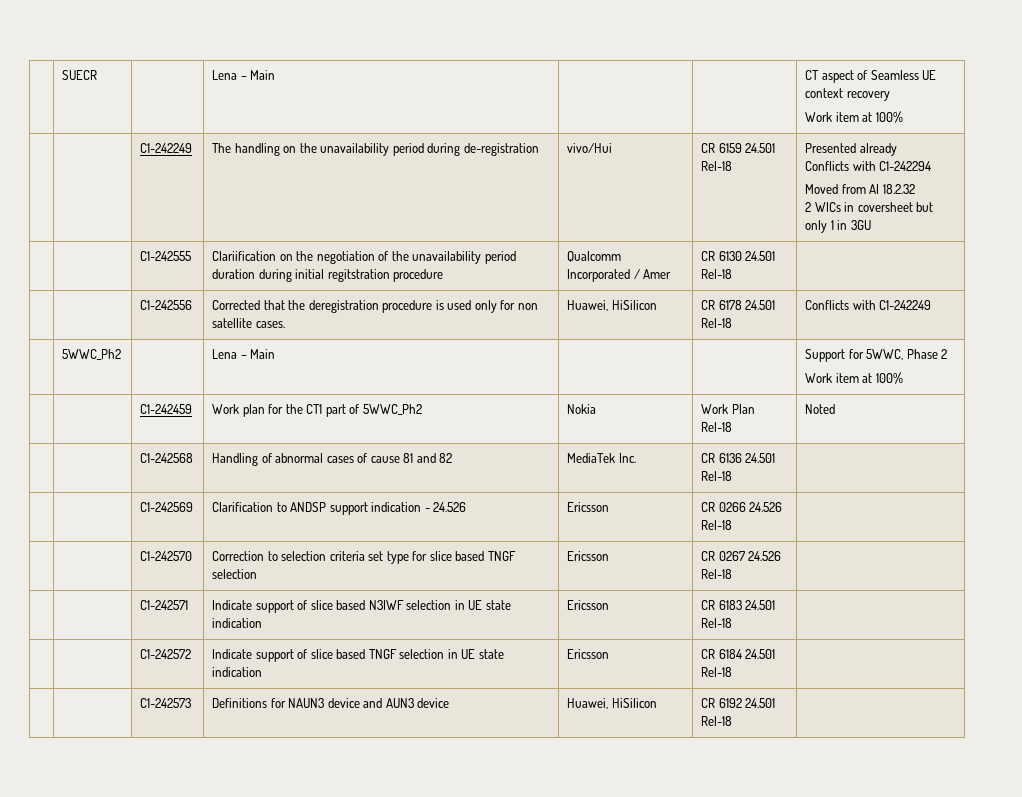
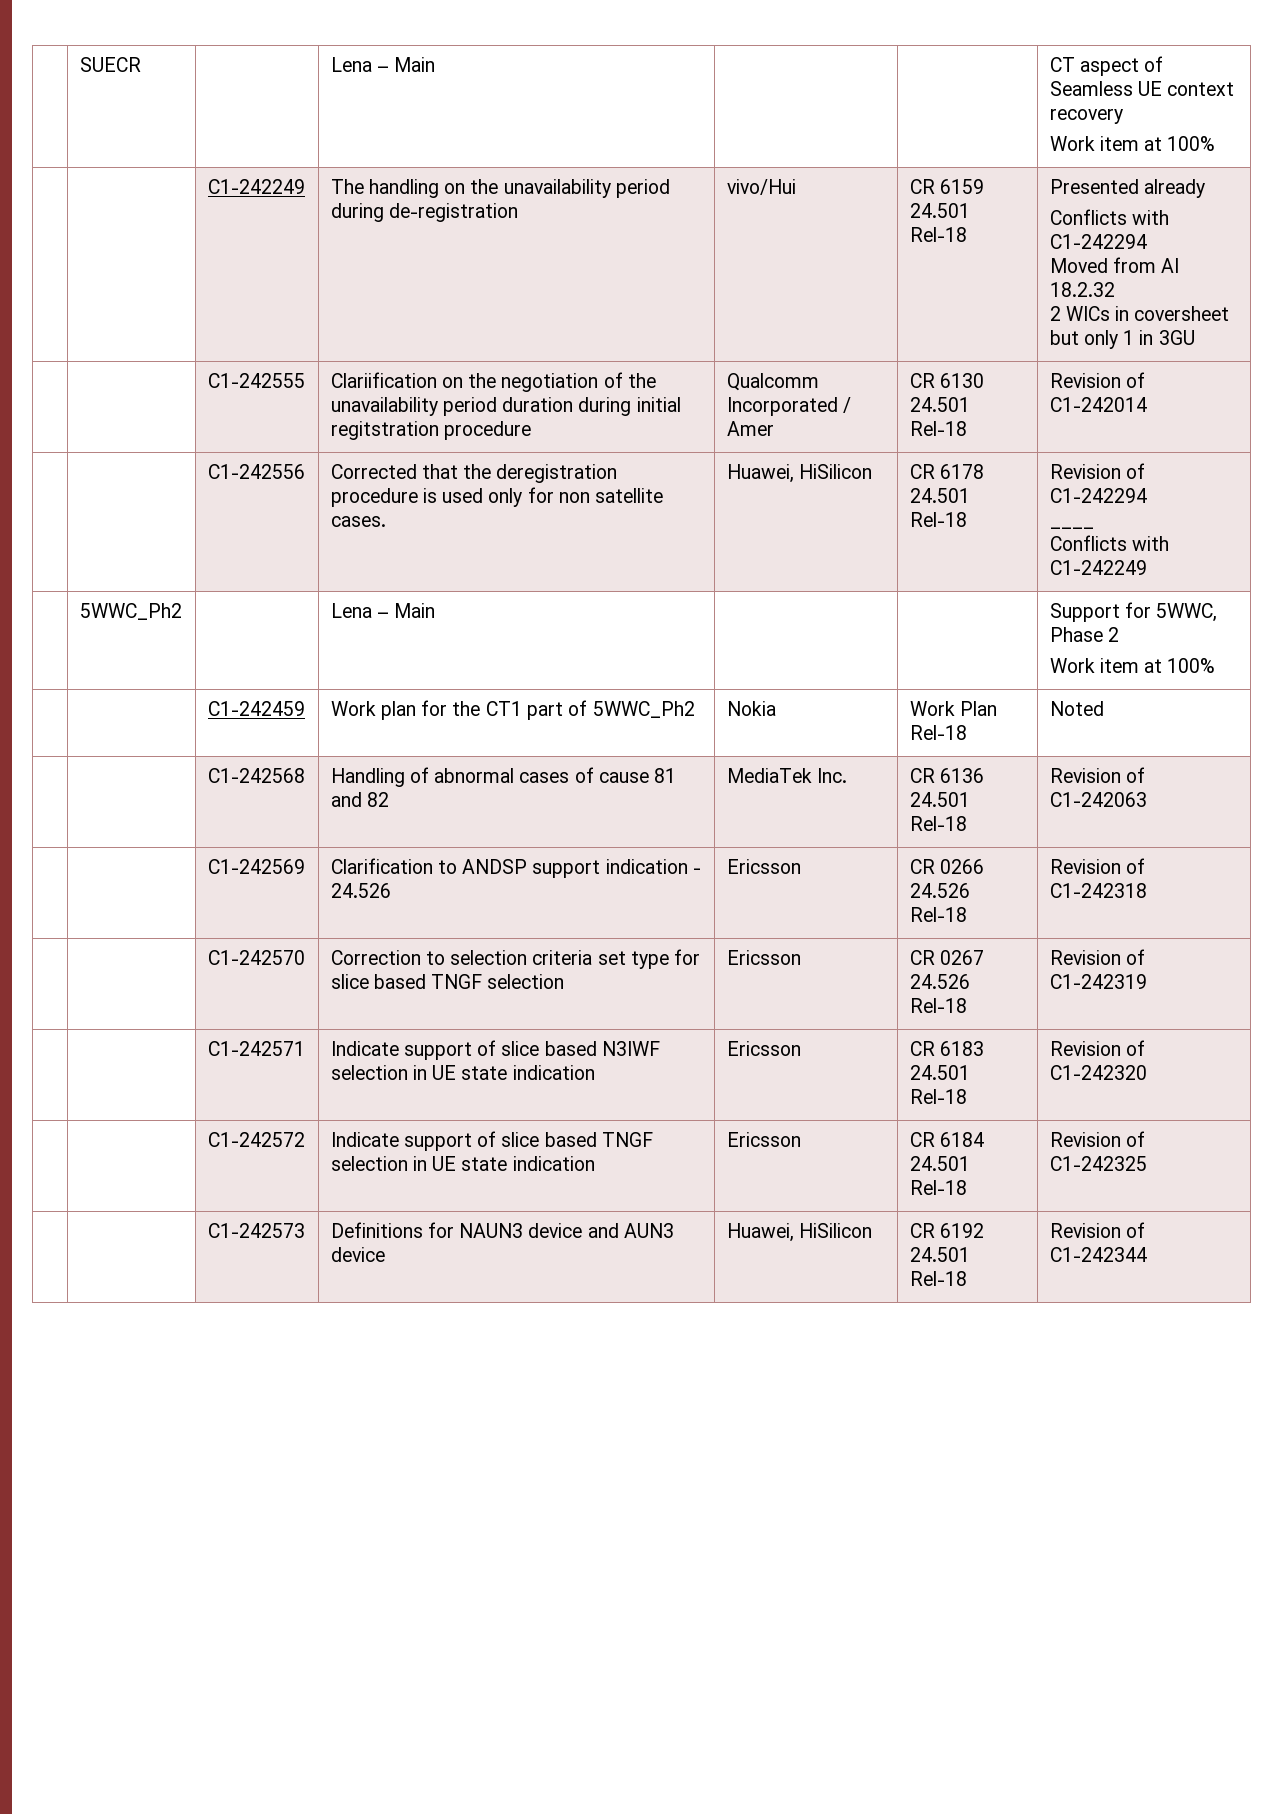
(733, 274) none -> [1049,372,1145,388] [1049,397,1147,412] Revision of C1-242014
(733, 323) none -> [1049,463,1145,479] [1049,488,1147,503] [1049,527,1094,529] Revision of C1-242294 // ____ //
(733, 476) none -> [1049,767,1145,783] [1049,792,1147,807] Revision of C1-242063
(733, 525) none -> [1049,858,1145,874] [1049,883,1147,898] Revision of C1-242318
(733, 574) none -> [1049,949,1145,965] [1049,974,1147,989] Revision of C1-242319
(733, 623) none -> [1049,1040,1145,1056] [1049,1065,1147,1080] Revision of C1-242320
(733, 672) none -> [1049,1131,1145,1147] [1049,1156,1147,1171] Revision of C1-242325
(733, 721) none -> [1049,1222,1145,1238] [1049,1247,1147,1262] Revision of C1-242344

